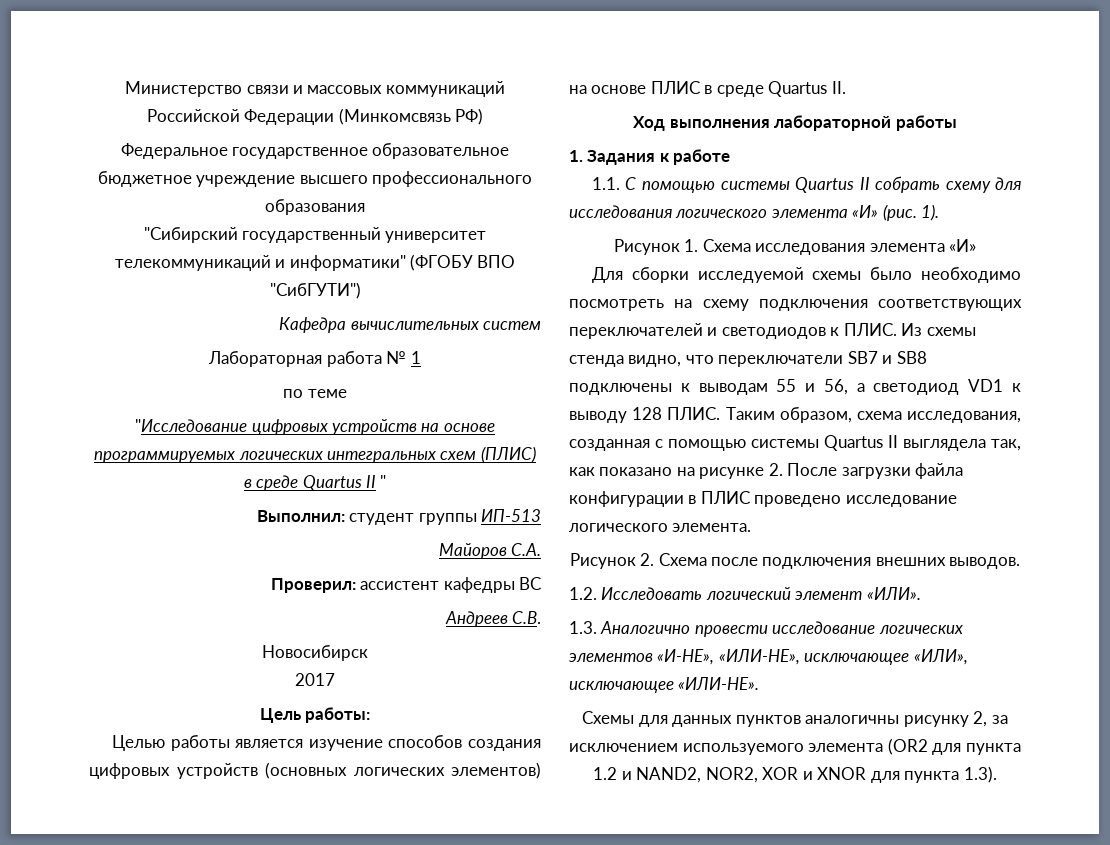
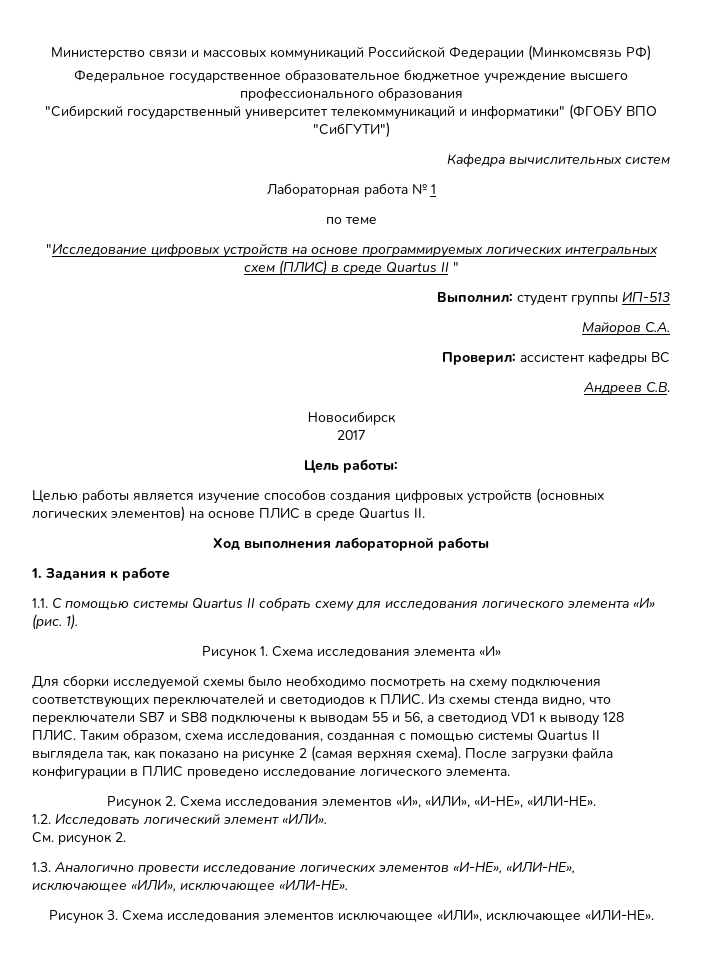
[768,463,783,476] 2. -> [299,746,461,762] 2 (самая верхняя схема).
[711,557,1021,569] после подключения внешних выводов. -> [224,795,596,808] исследования элементов «И», «ИЛИ», «И-НЕ», «ИЛИ-НЕ».
(921, 593) none -> [32,832,126,846] // См. рисунок 2.
[582,711,1008,727] [569,738,1021,755] [593,766,997,783] Схемы для данных пунктов аналогичны рисунку 2, за исключением используемого элемента (OR2 для пункта 1.2 и NAND2, NOR2, XOR и XNOR для пункта 1.3). -> [48,909,654,924] Рисунок 3. Схема исследования элементов исключающее «ИЛИ», исключающее «ИЛИ-НЕ».

